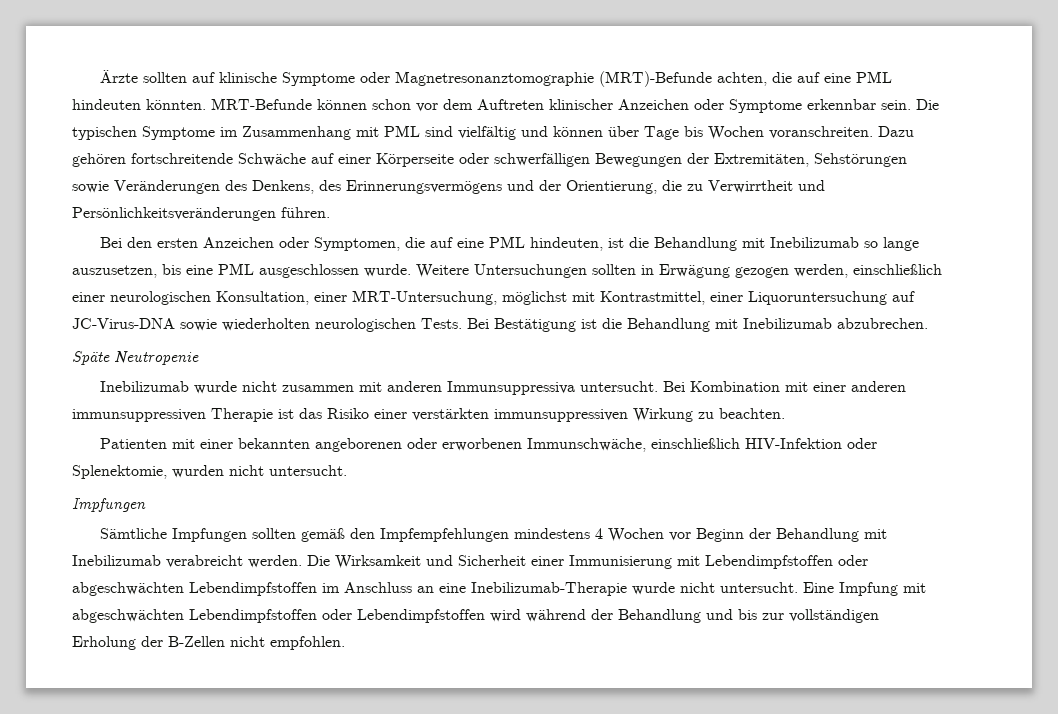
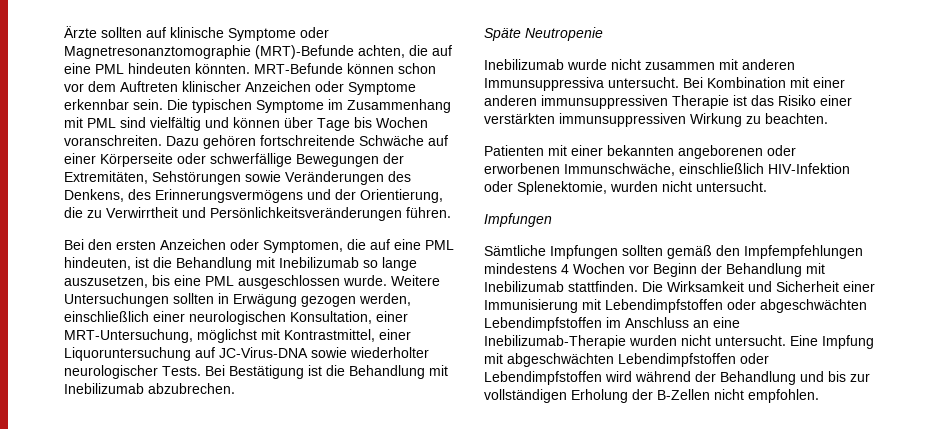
[494,153,590,167] schwerfälligen -> [210,153,292,167] schwerfällige
[222,318,416,332] wiederholten neurologischen -> [350,347,429,358] [64,365,158,379] wiederholter neurologischer
[166,555,302,568] verabreicht werden. -> [568,281,638,292] stattfinden.
[632,582,675,595] wurde -> [629,335,677,346] wurden

